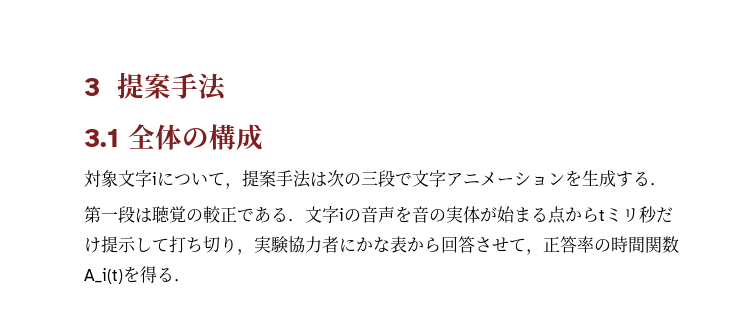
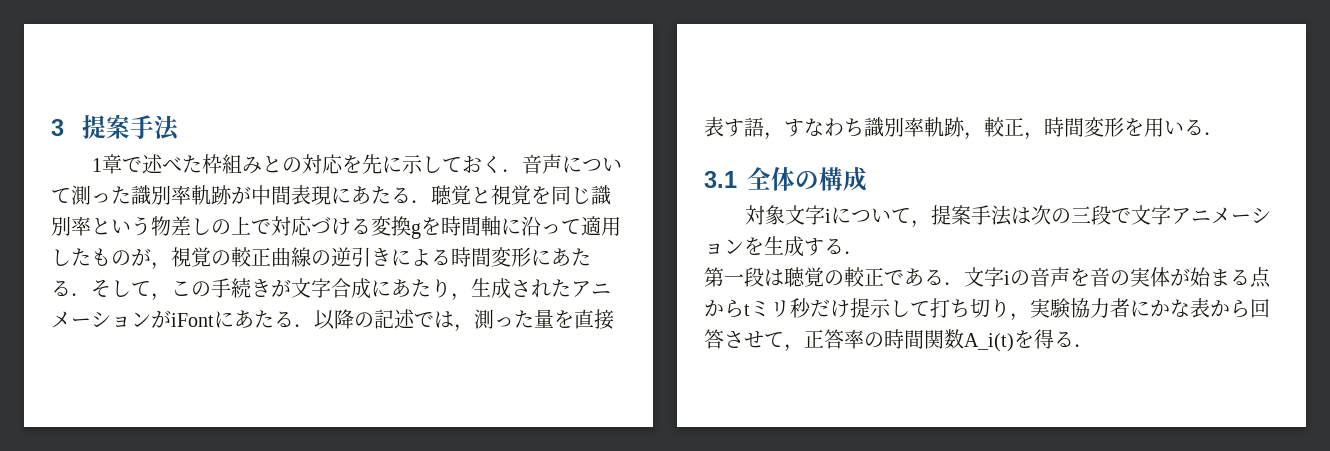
(227, 87) none -> [92,154,623,174] [51,185,611,205] [51,216,621,239] [51,247,591,270] [51,278,611,301] [51,309,614,332] [704,117,1224,140] // 1章で述べた枠組みとの対応を先に示しておく．音声について測った識別率軌跡が中間表現にあたる．聴覚と視覚を同じ識別率という物差しの上で対応づける変換gを時間軸に沿って適用したものが，視覚の較正曲線の逆引きによる時間変形にあたる．そして，この手続きが文字合成にあたり，生成されたアニメーションがiFontにあたる．以降の記述では，測った量を直接表す語，すなわち識別率軌跡，較正，時間変形を用いる．

